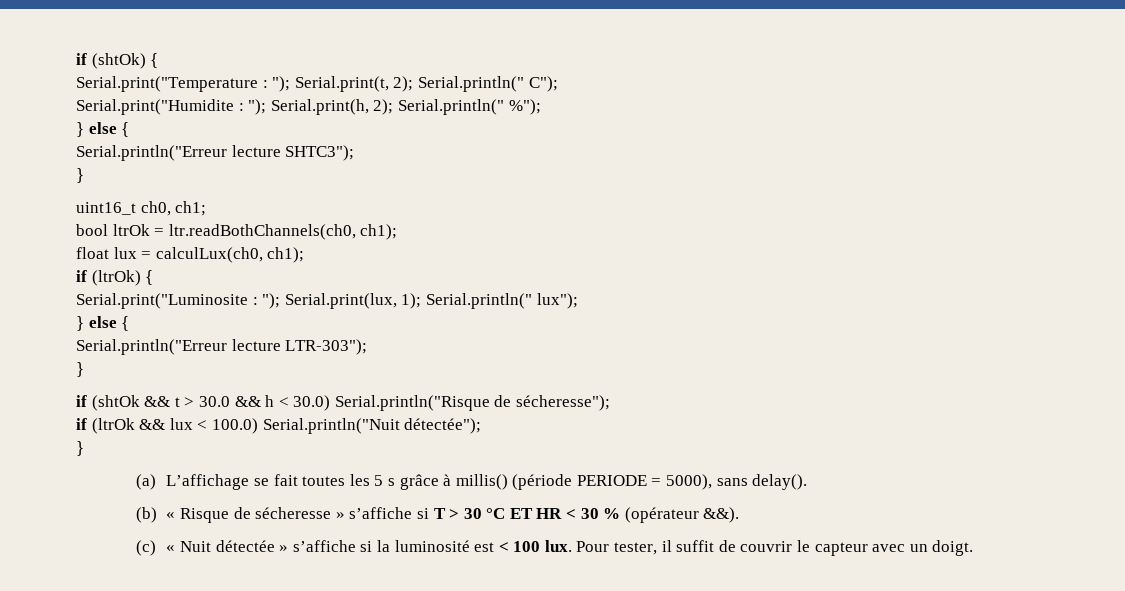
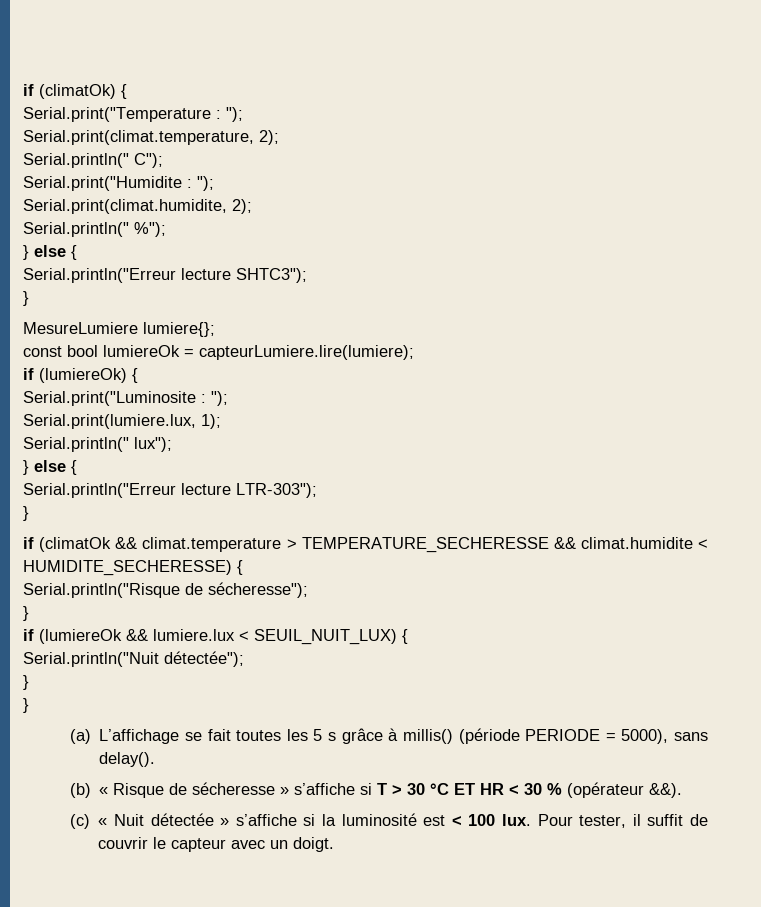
[76,53,146,69] if (shtOk) -> [23,84,116,99] if (climatOk)
[294,76,414,92] Serial.print(t, 2); -> [23,130,279,145] // Serial.print(climat.temperature, 2); //
[270,99,394,115] Serial.print(h, 2); -> [23,199,252,214] // Serial.print(climat.humidite, 2); //
[76,201,207,216] [76,224,398,240] [76,247,305,263] [76,270,141,286] uint16_t ch0, ch1; // bool ltrOk = ltr.readBothChannels(ch0, ch1); // float lux = calculLux(ch0, ch1); // if (ltrOk) -> [23,322,215,337] [23,345,414,360] [23,368,127,383] MesureLumiere lumiere{}; // const bool lumiereOk = capteurLumiere.lire(lumiere); // if (lumiereOk)
[284,293,397,309] Serial.print(lux, -> [23,414,196,429] // Serial.print(lumiere.lux,
(422, 301) none -> (221, 421) //
[91,395,331,411] (shtOk && t > 30.0 && h < 30.0) -> [39,537,708,553] [23,560,243,576] (climatOk && climat.temperature > TEMPERATURE_SECHERESSE && climat.humidite < HUMIDITE_SECHERESSE) { //
[76,418,258,434] // if (ltrOk && lux < 100.0) -> [23,606,29,621] [23,629,408,645] // } // if (lumiereOk && lumiere.lux < SEUIL_NUIT_LUX) { //
(84, 448) none -> [23,698,29,713] // }

